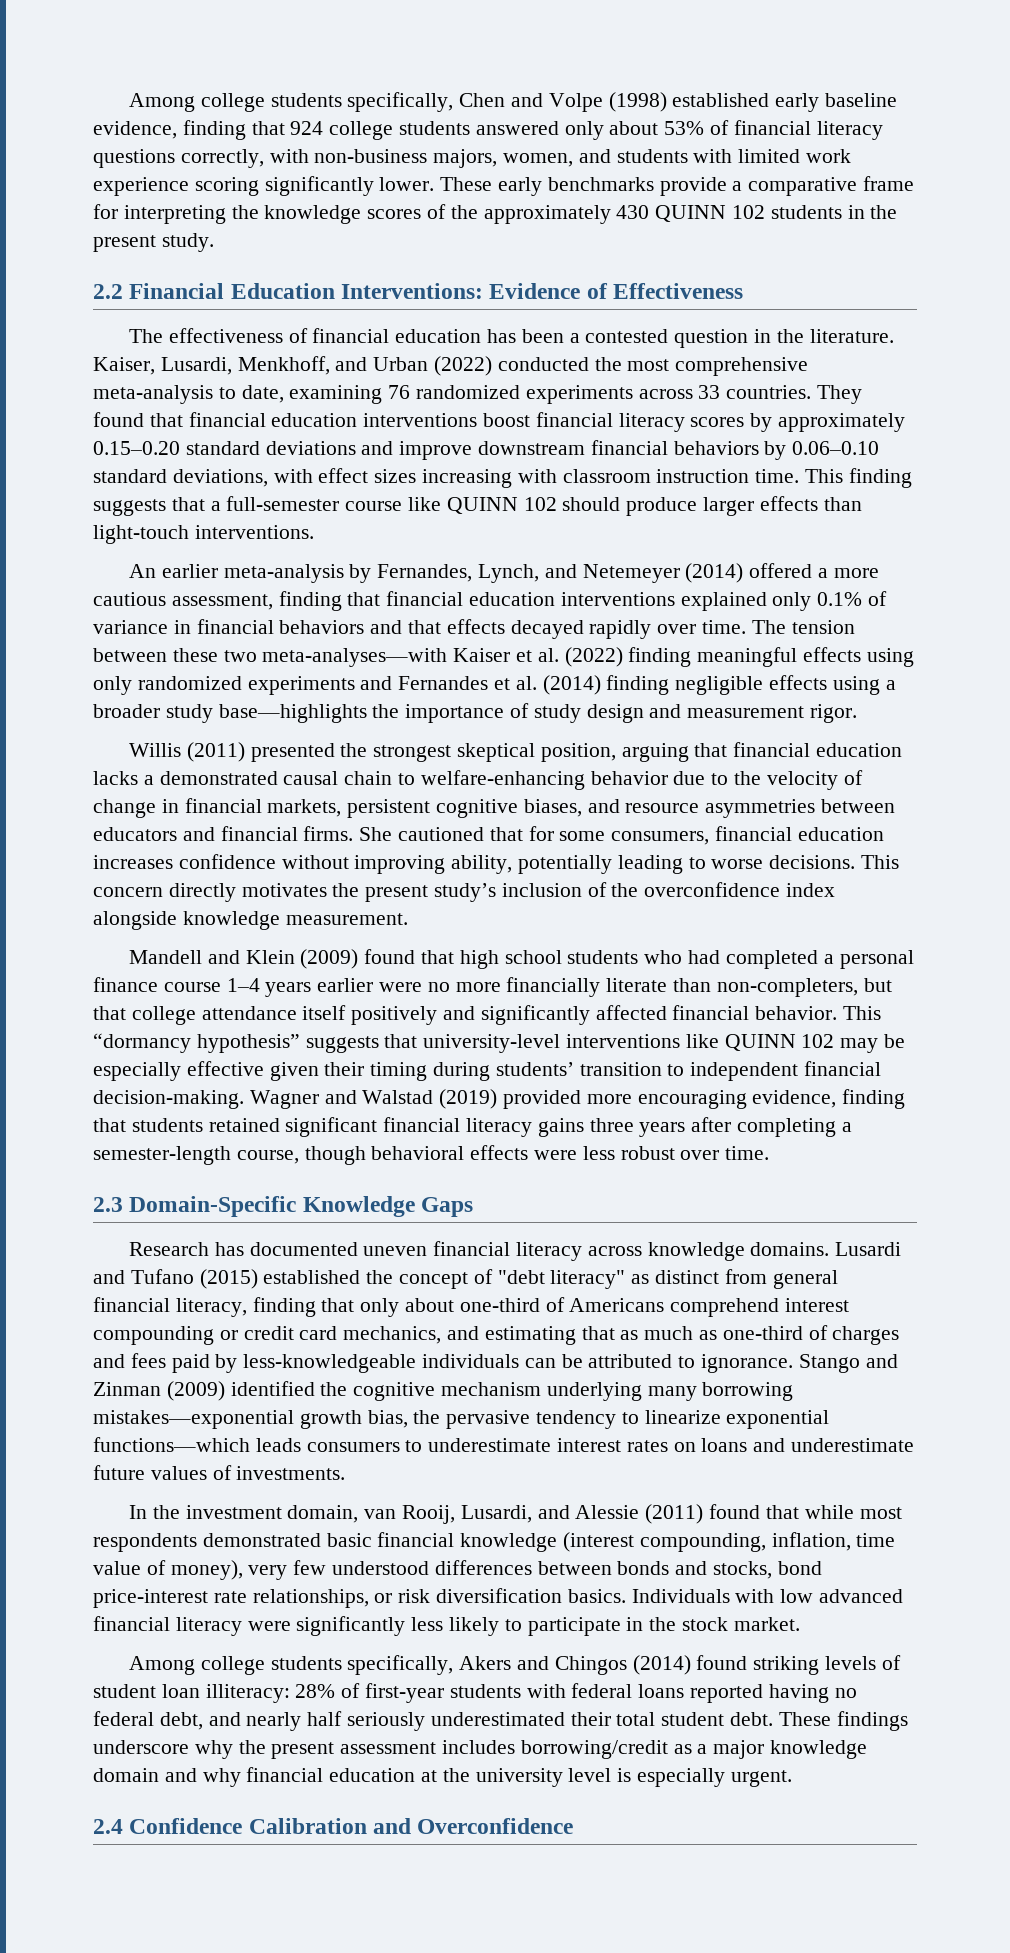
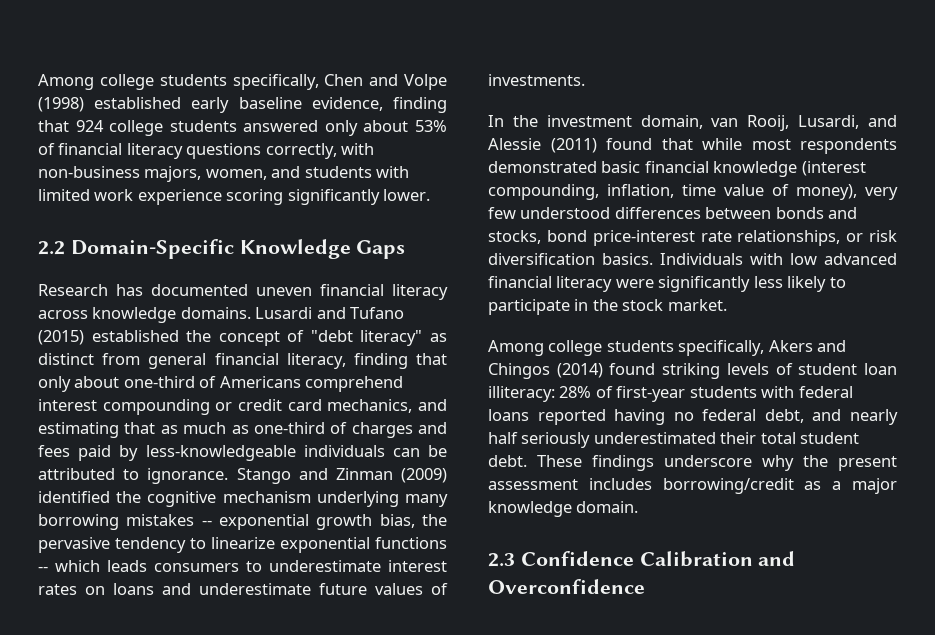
[440,176,915,196] [93,204,898,224] [93,233,214,252] [93,283,744,299] [129,328,894,348] [93,356,809,376] [93,385,863,404] [93,412,906,432] [93,440,880,460] [93,468,912,488] [93,496,862,516] [93,525,314,544] [129,563,879,583] [93,591,888,611] [93,619,855,639] [93,647,914,667] [93,675,896,695] [93,703,858,723] [129,742,903,762] [93,770,863,790] [93,798,896,818] [93,826,884,845] [93,854,900,874] [93,882,836,902] [93,911,408,930] [129,949,914,969] [93,977,892,997] [93,1005,882,1025] [93,1033,906,1053] [93,1061,882,1081] [93,1089,906,1109] [93,1117,852,1137] [93,1145,770,1165] [93,1197,123,1212] These early benchmarks provide a comparative frame for interpreting the knowledge scores of the approximately 430 QUINN 102 students in the present study. // 2.2 Financial Education Interventions: Evidence of Effectiveness // The effectiveness of financial education has been a contested question in the literature. Kaiser, Lusardi, Menkhoff, and Urban (2022) conducted the most comprehensive meta-analysis to date, examining 76 randomized experiments across 33 countries. They found that financial education interventions boost financial literacy scores by approximately 0.15–0.20 standard deviations and improve downstream financial behaviors by 0.06–0.10 standard deviations, with effect sizes increasing with classroom instruction time. This finding suggests that a full-semester course like QUINN 102 should produce larger effects than light-touch interventions. // An earlier meta-analysis by Fernandes, Lynch, and Netemeyer (2014) offered a more cautious assessment, finding that financial education interventions explained only 0.1% of variance in financial behaviors and that effects decayed rapidly over time. The tension between these two meta-analyses—with Kaiser et al. (2022) finding meaningful effects using only randomized experiments and Fernandes et al. (2014) finding negligible effects using a broader study base—highlights the importance of study design and measurement rigor. // Willis (2011) presented the strongest skeptical position, arguing that financial education lacks a demonstrated causal chain to welfare-enhancing behavior due to the velocity of change in financial markets, persistent cognitive biases, and resource asymmetries between educators and financial firms. She cautioned that for some consumers, financial education increases confidence without improving ability, potentially leading to worse decisions. This concern directly motivates the present study’s inclusion of the overconfidence index alongside knowledge measurement. // Mandell and Klein (2009) found that high school students who had completed a personal finance course 1–4 years earlier were no more financially literate than non-completers, but that college attendance itself positively and significantly affected financial behavior. This “dormancy hypothesis” suggests that university-level interventions like QUINN 102 may be especially effective given their timing during students’ transition to independent financial decision-making. Wagner and Walstad (2019) provided more encouraging evidence, finding that students retained significant financial literacy gains three years after completing a semester-length course, though behavioral effects were less robust over time. // 2.3 -> [38,241,65,255] // 2.2
[93,1410,294,1429] mistakes—exponential -> [126,514,309,530] mistakes -- exponential
[93,1437,250,1452] functions—which -> [375,537,447,549] [38,560,100,572] functions -- which
[93,1767,792,1787] [93,1819,123,1834] domain and why financial education at the university level is especially urgent. // 2.4 -> [576,501,639,513] [488,553,515,567] domain. // 2.3

